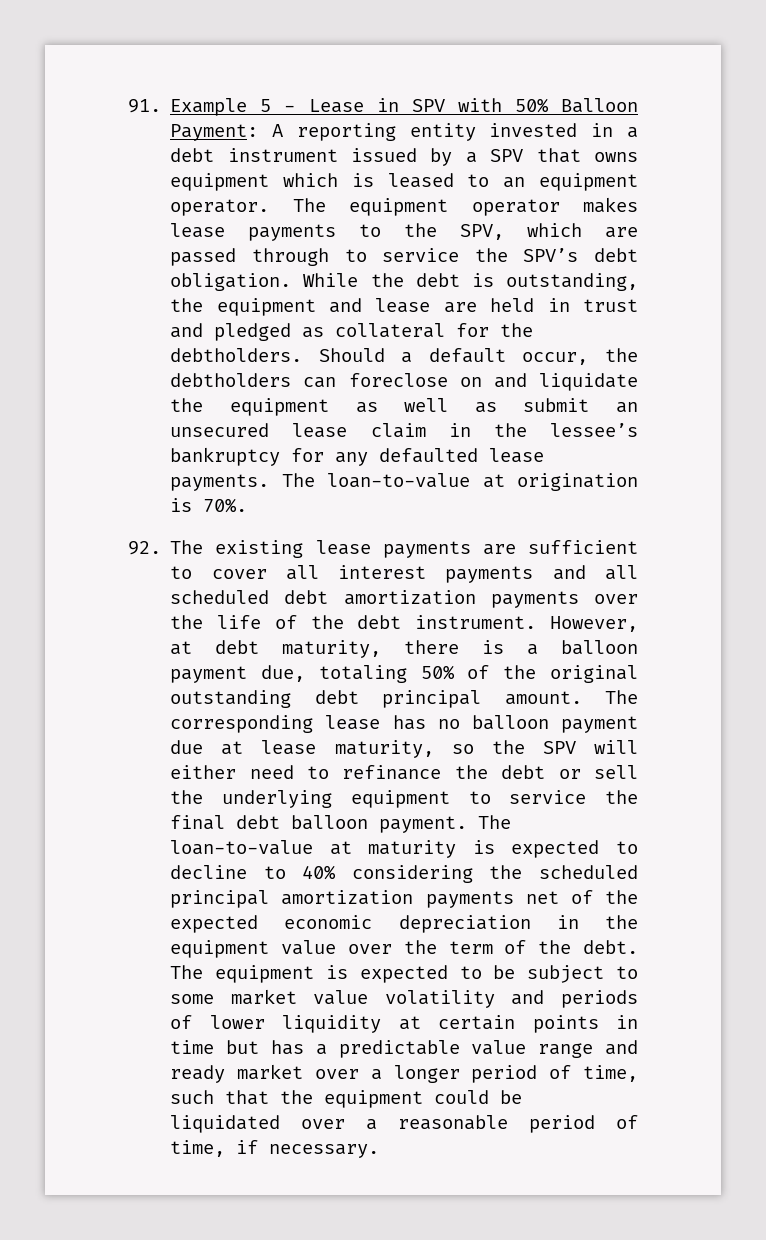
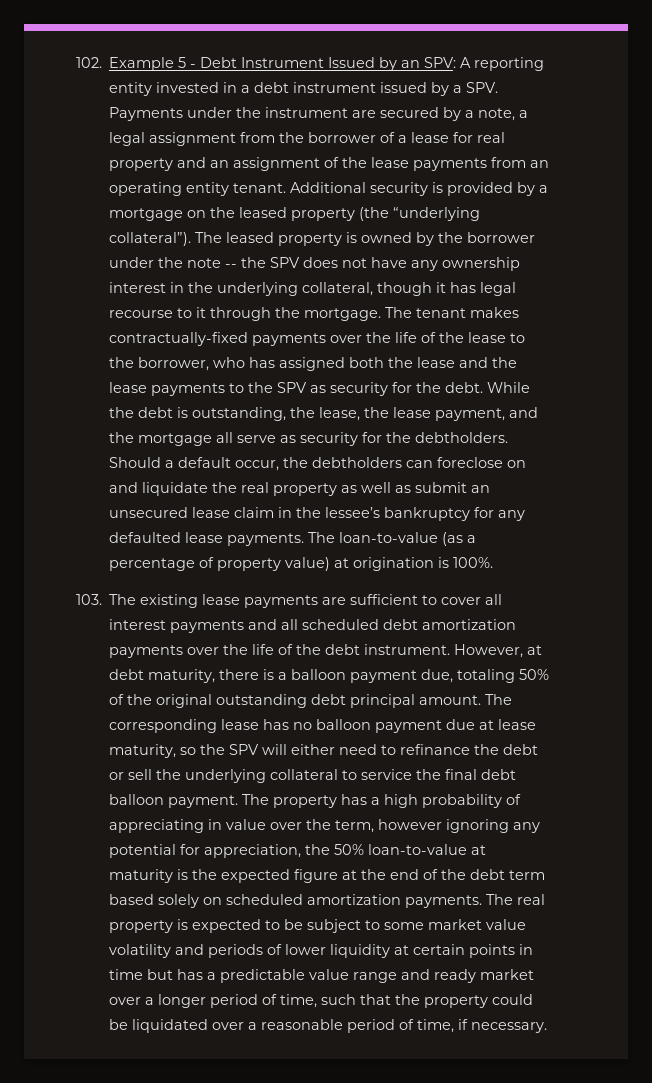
[128,99,161,113] 91. -> [76,57,102,68] 102.
[308,98,638,113] [170,124,259,141] Lease in SPV with 50% Balloon Payment: -> [200,57,457,71] Debt Instrument Issued by an SPV:
[490,148,639,163] [170,173,638,191] [170,197,638,216] [170,223,638,241] [170,248,638,266] [170,273,292,291] SPV that owns equipment which is leased to an equipment operator. The equipment operator makes lease payments to the SPV, which are passed through to service the SPV’s debt obligation. -> [466,82,499,93] [109,107,529,121] [109,132,506,146] [109,157,550,171] [109,182,549,196] [109,207,481,221] [109,232,536,246] [109,257,521,271] [109,282,517,296] [109,307,520,321] [109,332,526,346] [109,357,518,371] [109,382,484,396] SPV. Payments under the instrument are secured by a note, a legal assignment from the borrower of a lease for real property and an assignment of the lease payments from an operating entity tenant. Additional security is provided by a mortgage on the leased property (the “underlying collateral”). The leased property is owned by the borrower under the note -- the SPV does not have any ownership interest in the underlying collateral, though it has legal recourse to it through the mortgage. The tenant makes contractually-fixed payments over the life of the lease to the borrower, who has assigned both the lease and the lease payments to the SPV as security for the debt.
[216,298,639,316] [170,323,446,341] equipment and lease are held in trust and pledged as collateral -> [319,407,539,421] [109,432,359,446] lease, the lease payment, and the mortgage all serve as security
[229,398,329,416] equipment -> [241,482,338,496] real property
(471, 480) none -> [442,532,477,546] [109,557,331,571] (as a percentage of property value)
[203,498,248,513] [128,541,161,555] 70%. // 92. -> [453,557,494,568] [76,594,102,605] 100%. // 103.
[350,790,450,808] equipment -> [270,769,339,780] collateral
[170,840,638,858] [170,865,638,883] [170,890,638,908] [170,915,638,933] [170,940,638,958] [170,965,315,983] loan-to-value at maturity is expected to decline to 40% considering the scheduled principal amortization payments net of the expected economic depreciation in the equipment value over the term of the debt. The equipment -> [273,794,522,808] [109,819,541,833] [109,844,487,858] [109,869,546,883] [109,894,546,908] [109,920,174,933] property has a high probability of appreciating in value over the term, however ignoring any potential for appreciation, the 50% loan-to-value at maturity is the expected figure at the end of the debt term based solely on scheduled amortization payments. The real property
[324,1090,424,1108] equipment -> [424,995,489,1008] property

